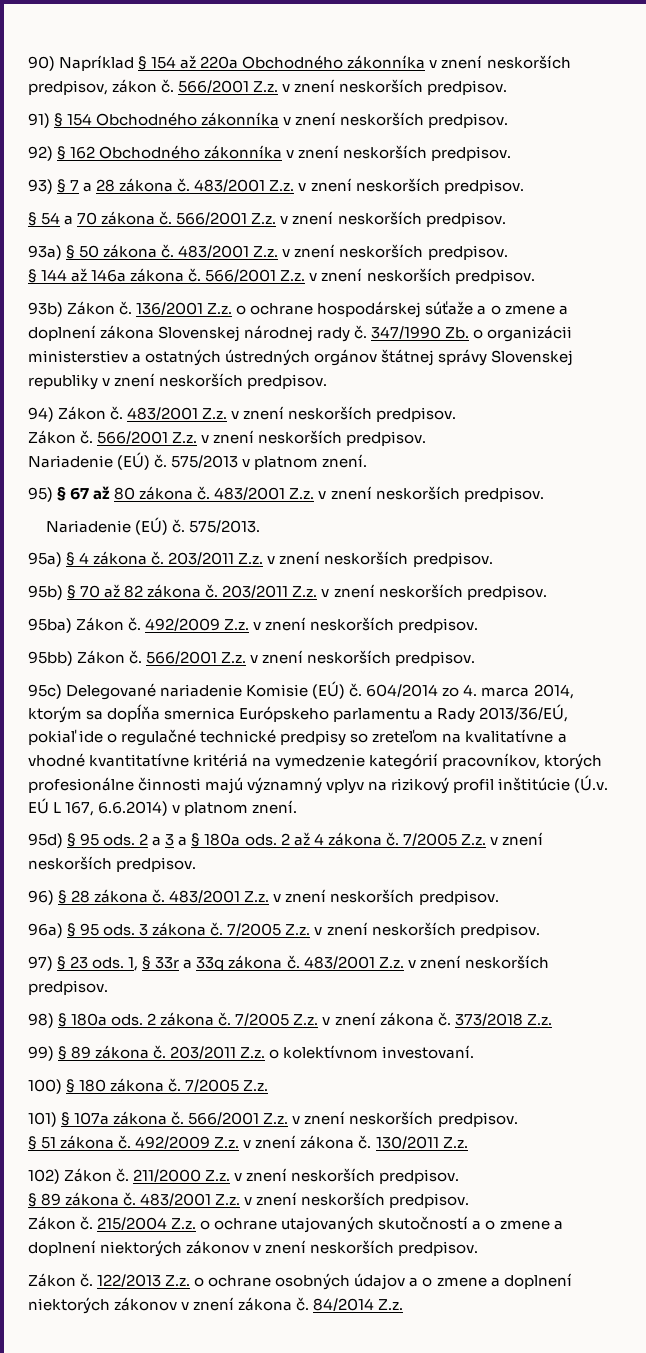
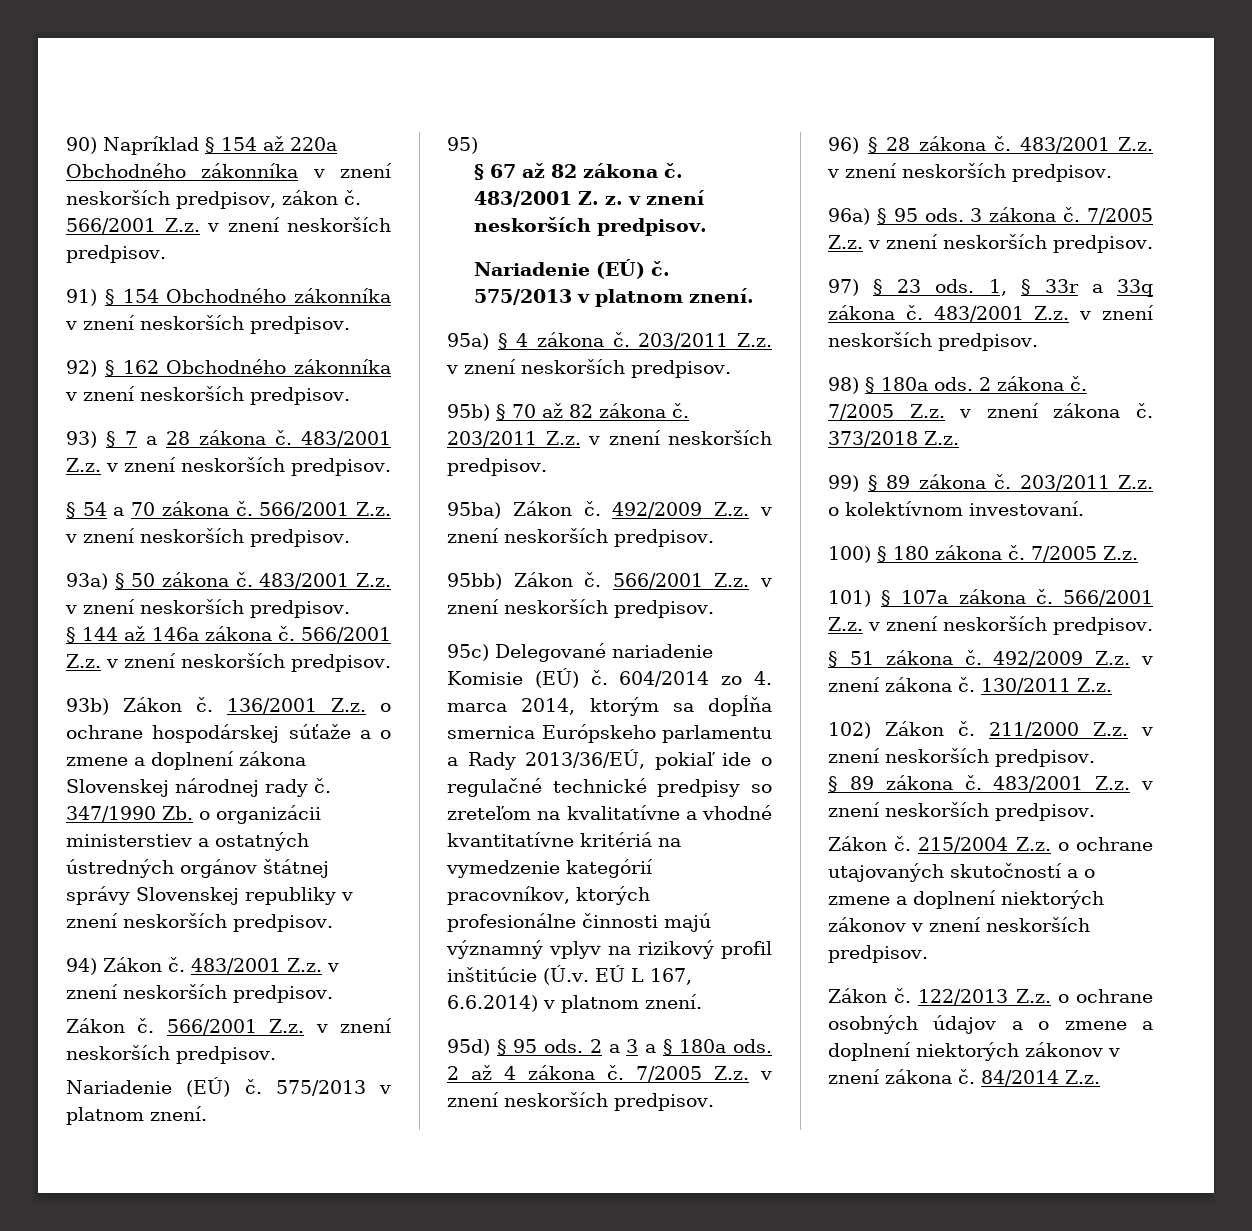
(53, 494) none -> (478, 145) //
[114,486,544,502] [46,517,261,535] 80 zákona č. 483/2001 Z.z. v znení neskorších predpisov. // Nariadenie (EÚ) č. 575/2013. -> [551,163,684,178] [474,190,706,207] [474,217,708,236] [474,259,671,279] [474,288,755,307] 82 zákona č. 483/2001 Z. z. v znení neskorších predpisov. // Nariadenie (EÚ) č. 575/2013 v platnom znení.

